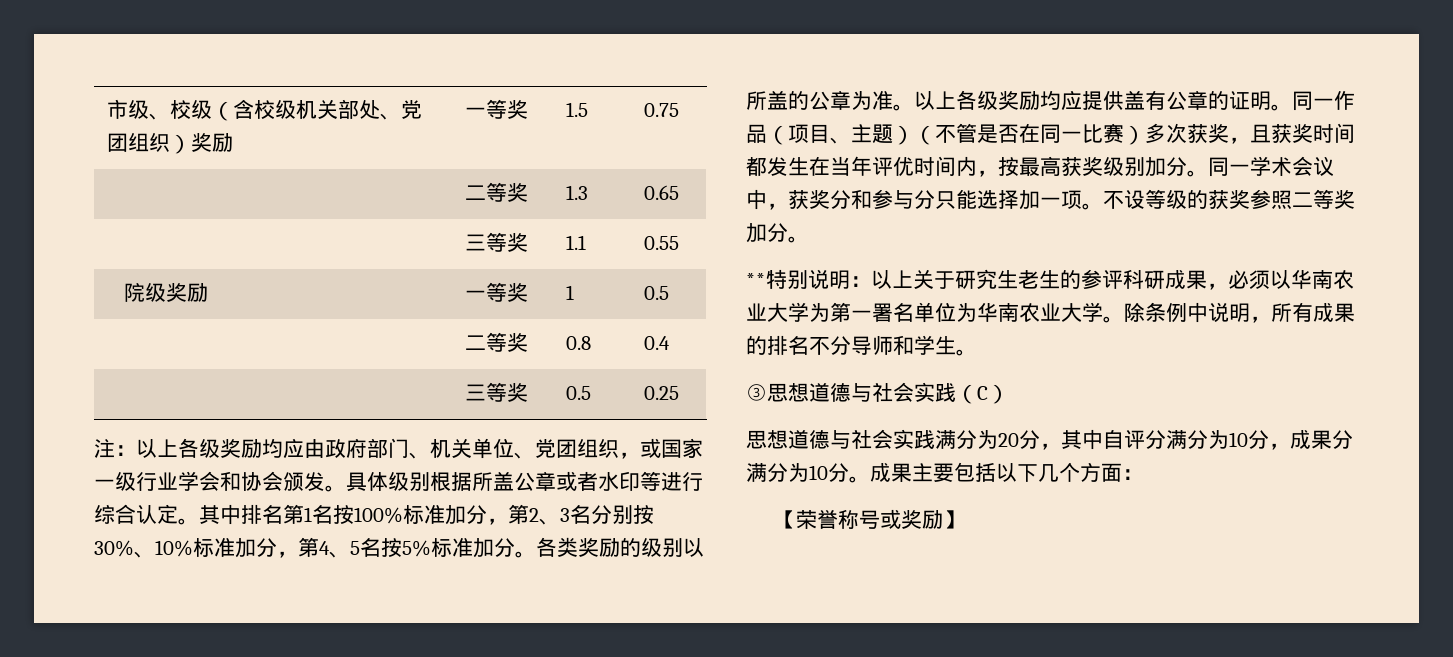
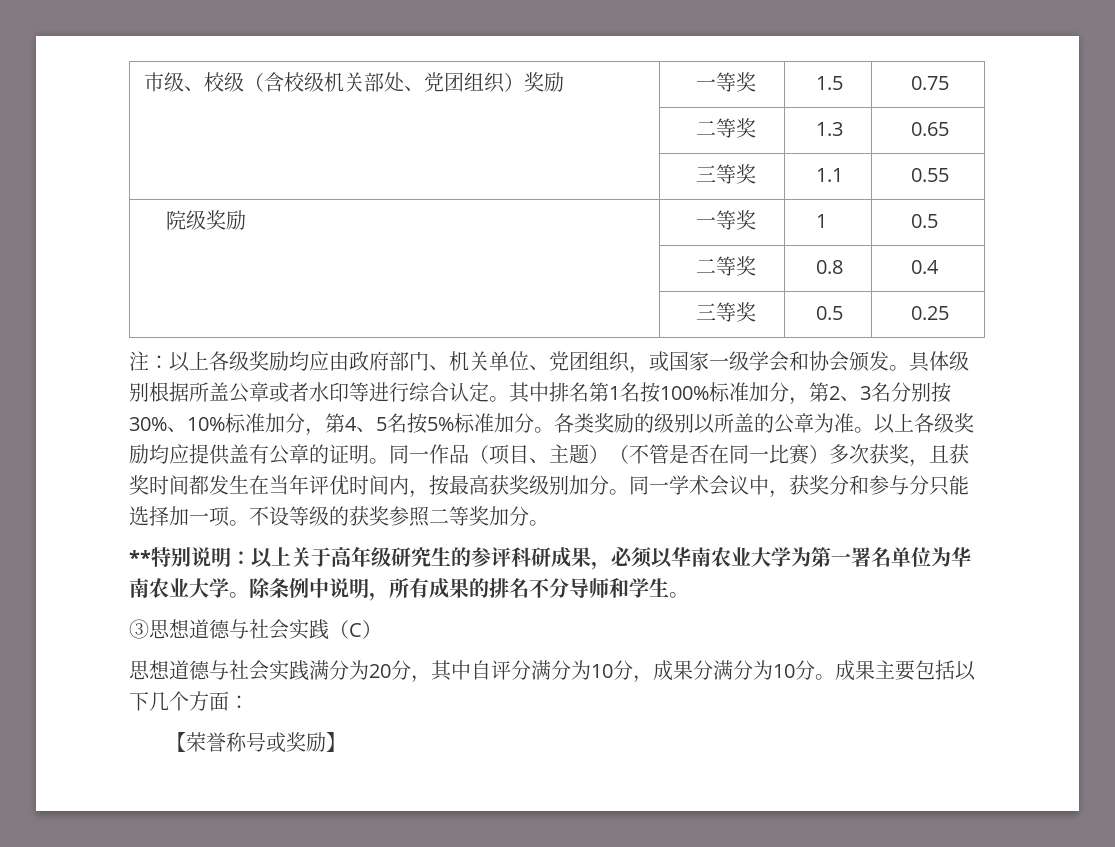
[136,472,178,491] 行业 -> (749, 361) none
[955,269,1039,289] 研究生老 -> [331,546,431,567] 高年级研究

